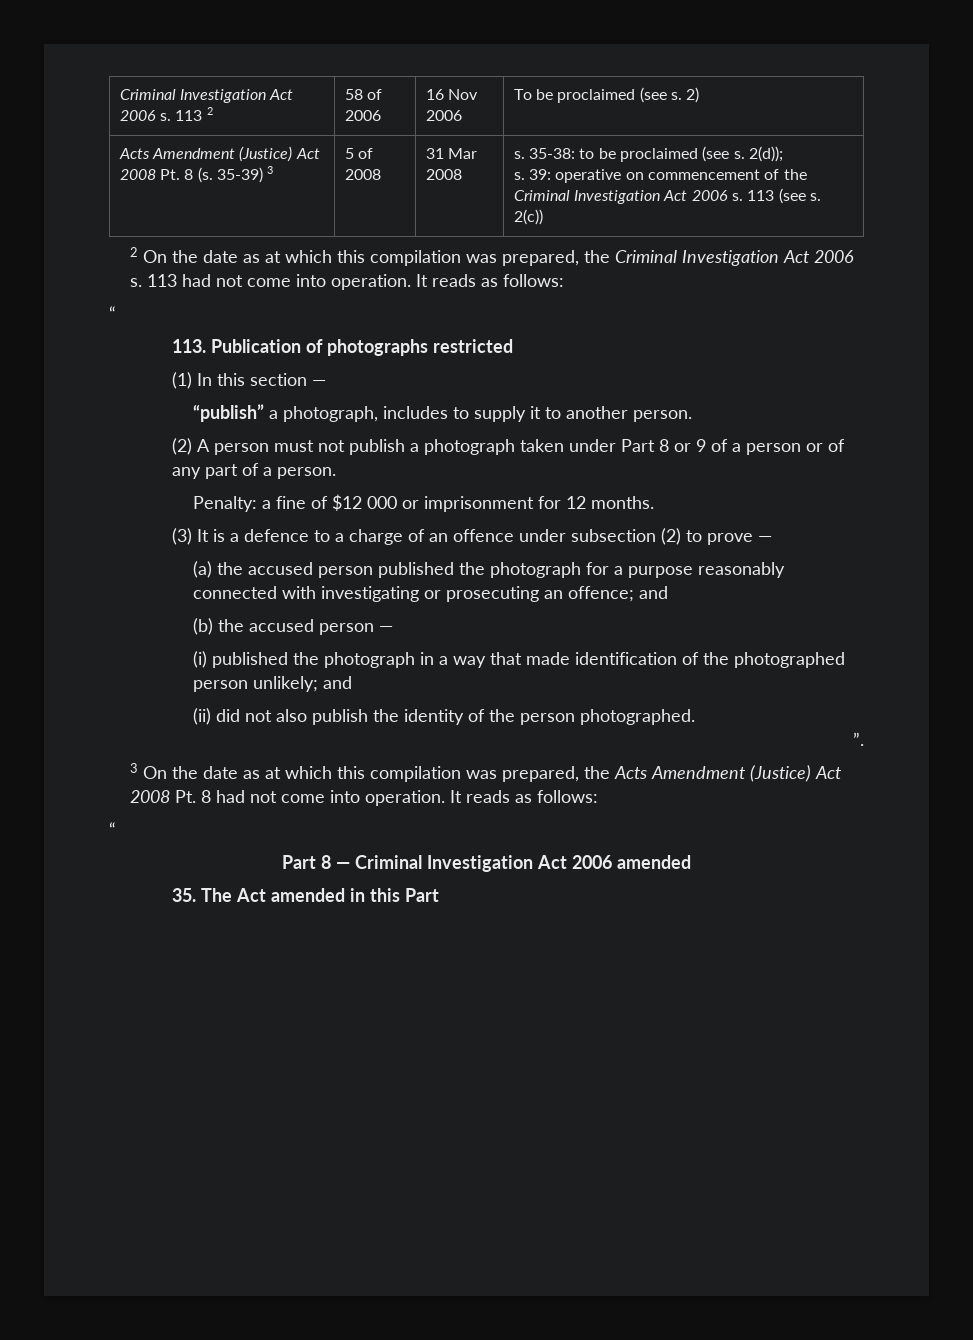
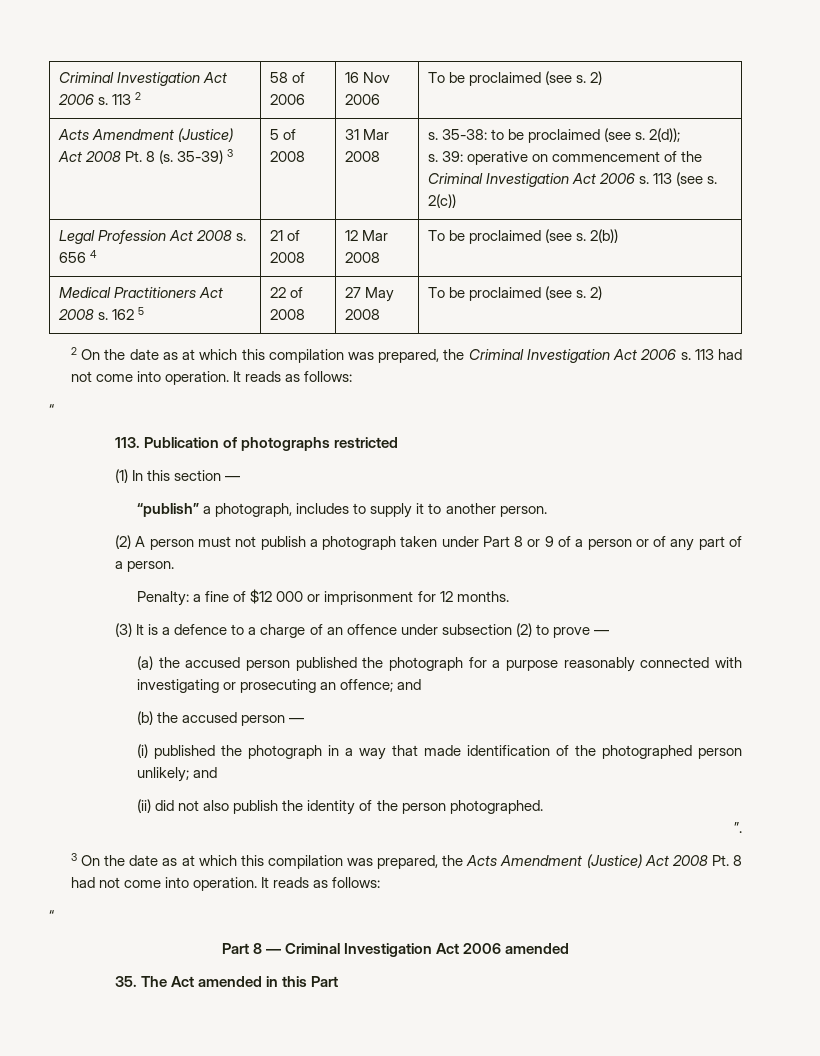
(543, 217) none -> [59,230,247,244] [59,250,98,263] [270,230,301,241] [270,252,306,263] [345,230,389,241] [345,252,381,263] [428,229,619,244] [59,287,224,298] [58,307,145,320] [270,287,304,298] [270,309,306,320] [345,287,395,302] [345,309,381,320] [428,286,603,301] // Legal Profession Act 2008 s. 656 4 | 21 of 2008 | 12 Mar 2008 | To be proclaimed (see s. 2(b)) // Medical Practitioners Act 2008 s. 162 5 | 22 of 2008 | 27 May 2008 | To be proclaimed (see s. 2)

